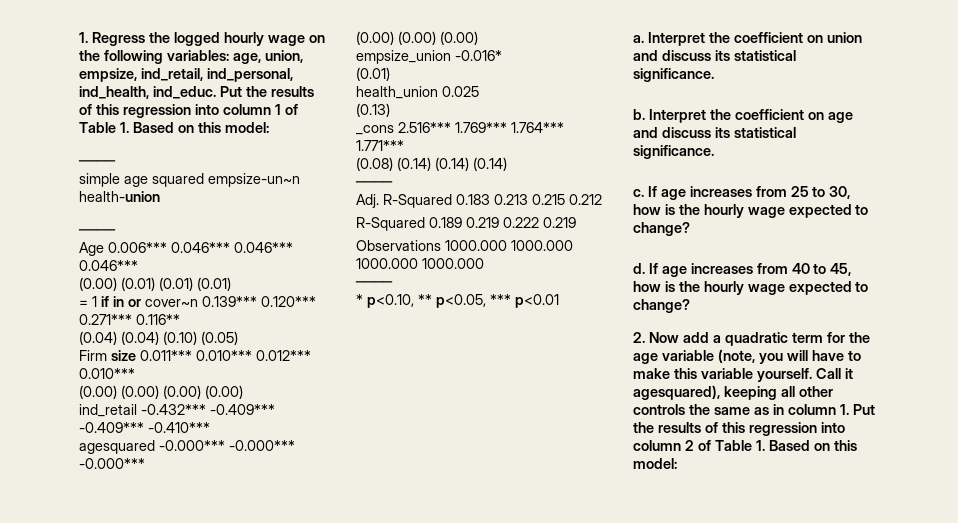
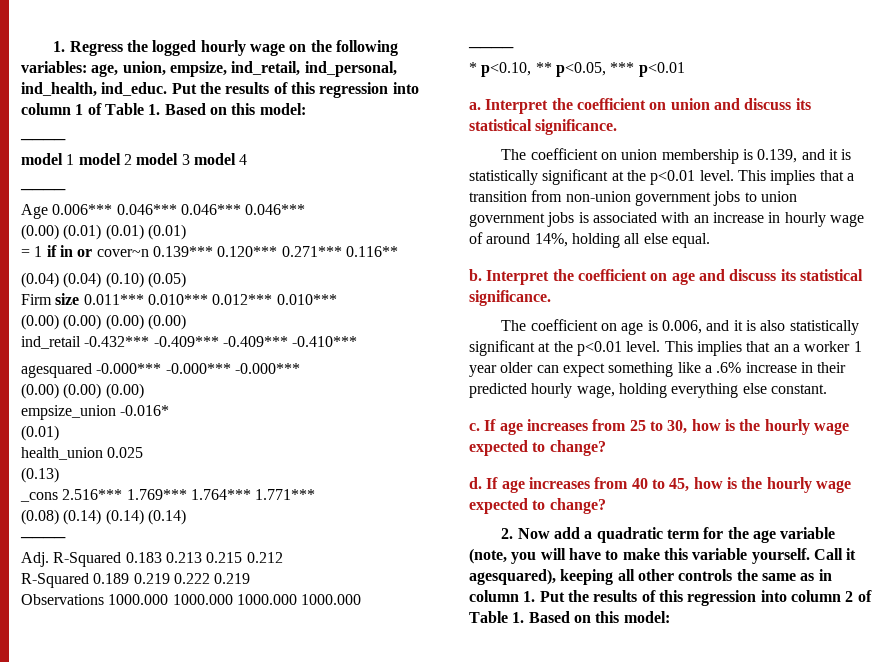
[79,173,300,187] [79,191,160,202] simple age squared empsize-un~n health-union -> [21,153,248,165] model 1 model 2 model 3 model 4
(714, 75) none -> [501,148,852,164] [469,169,854,185] [469,190,797,206] [469,212,864,227] [469,232,710,248] // The coefficient on union membership is 0.139, and it is statistically significant at the p<0.01 level. This implies that a transition from non-union government jobs to union government jobs is associated with an increase in hourly wage of around 14%, holding all else equal.
(714, 152) none -> [501,319,859,335] [469,340,862,356] [469,362,847,377] [469,383,827,398] // The coefficient on age is 0.006, and it is also statistically significant at the p<0.01 level. This implies that an a worker 1 year older can expect something like a .6% increase in their predicted hourly wage, holding everything else constant.

